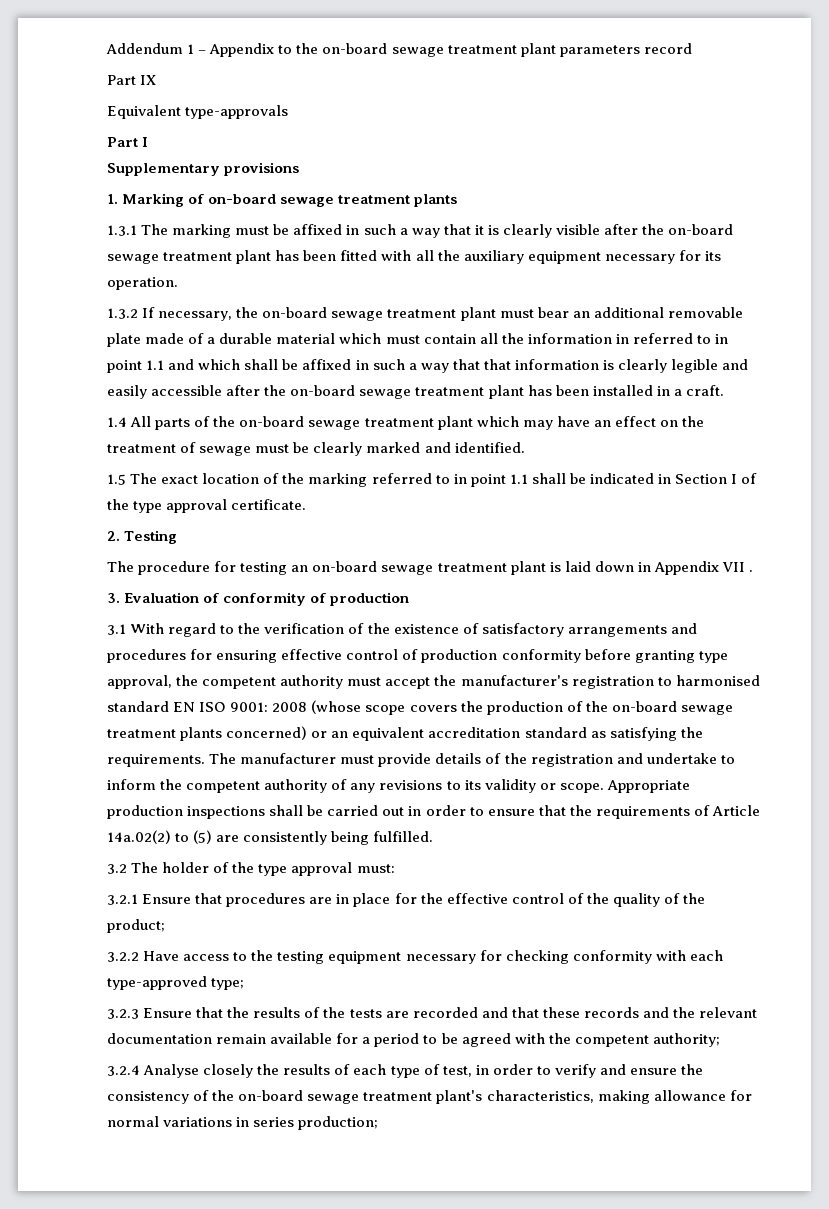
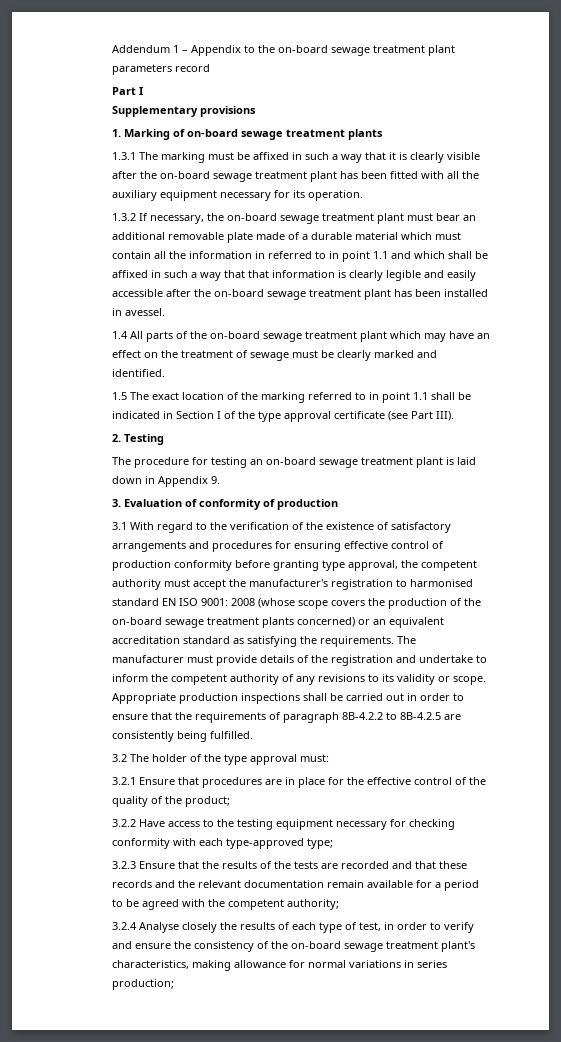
[107,75,157,85] [107,105,289,119] // Part IX // Equivalent type-approvals -> (211, 68) none
[673,385,724,396] a craft. -> [125,308,166,316] avessel.
[231,499,307,510] certificate. -> [334,411,455,421] certificate (see Part III).
[721,562,753,572] VII . -> [211,476,221,484] 9.
[711,805,760,816] [107,830,213,844] Article 14a.02(2) to (5) -> [283,712,442,723] paragraph 8B-4.2.2 to 8B-4.2.5

